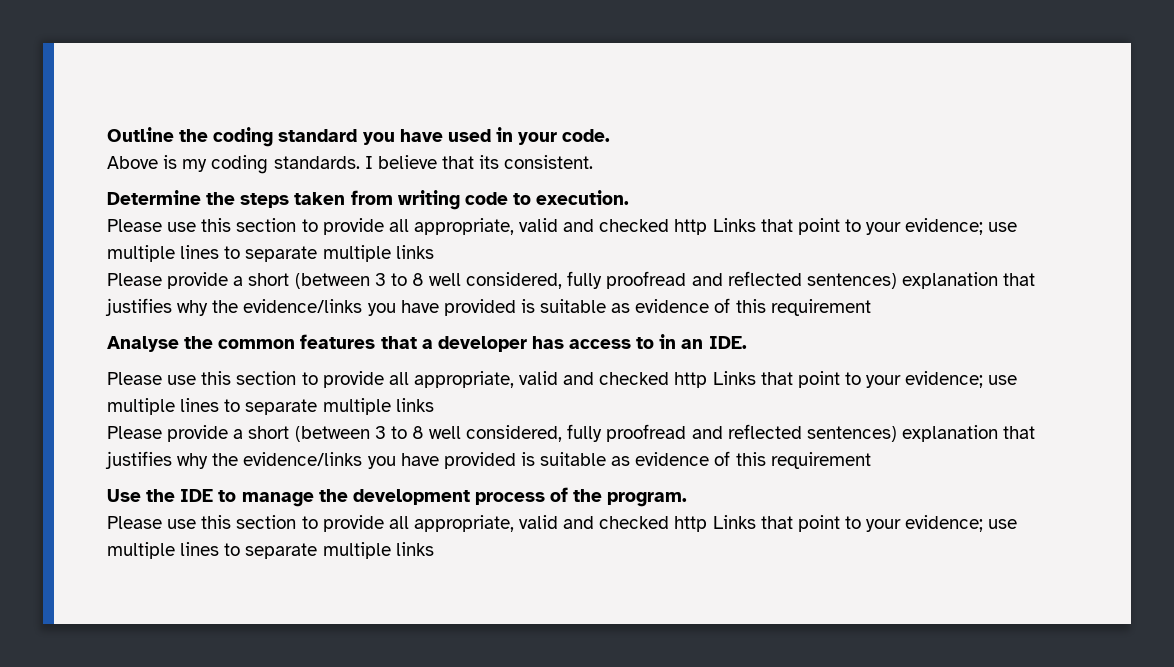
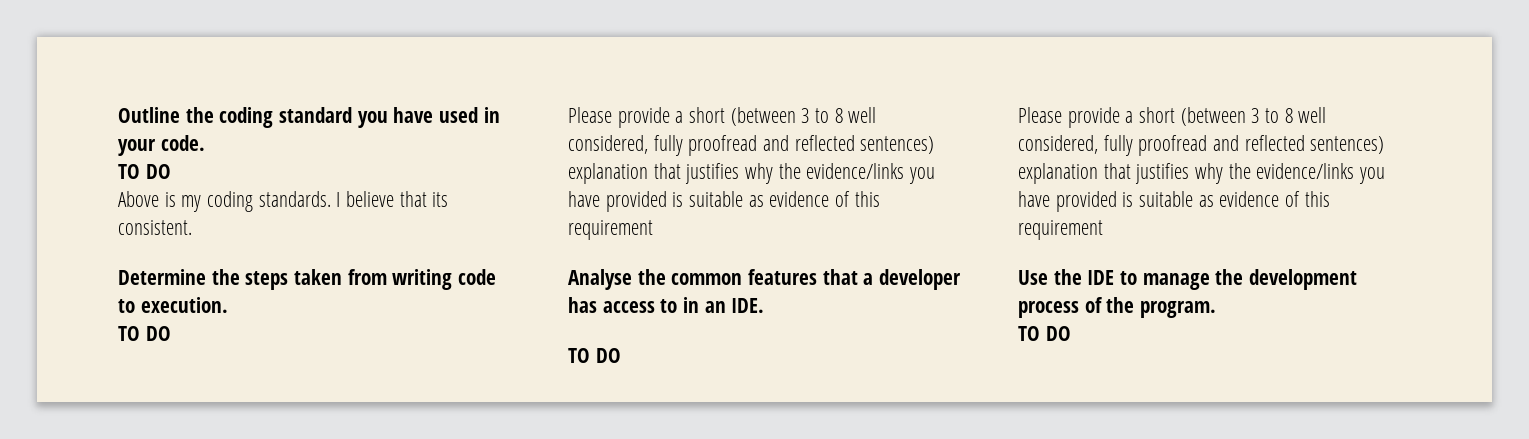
(611, 135) none -> [118,164,171,179] // TO DO
[107,218,1018,235] [107,245,434,262] Please use this section to provide all appropriate, valid and checked http Links that point to your evidence; use multiple lines to separate multiple links -> [118,326,171,341] TO DO
[107,371,1018,388] [107,398,434,415] Please use this section to provide all appropriate, valid and checked http Links that point to your evidence; use multiple lines to separate multiple links -> [568,348,621,363] TO DO
[107,515,1018,532] [107,542,434,559] Please use this section to provide all appropriate, valid and checked http Links that point to your evidence; use multiple lines to separate multiple links -> [1018,326,1071,341] TO DO

